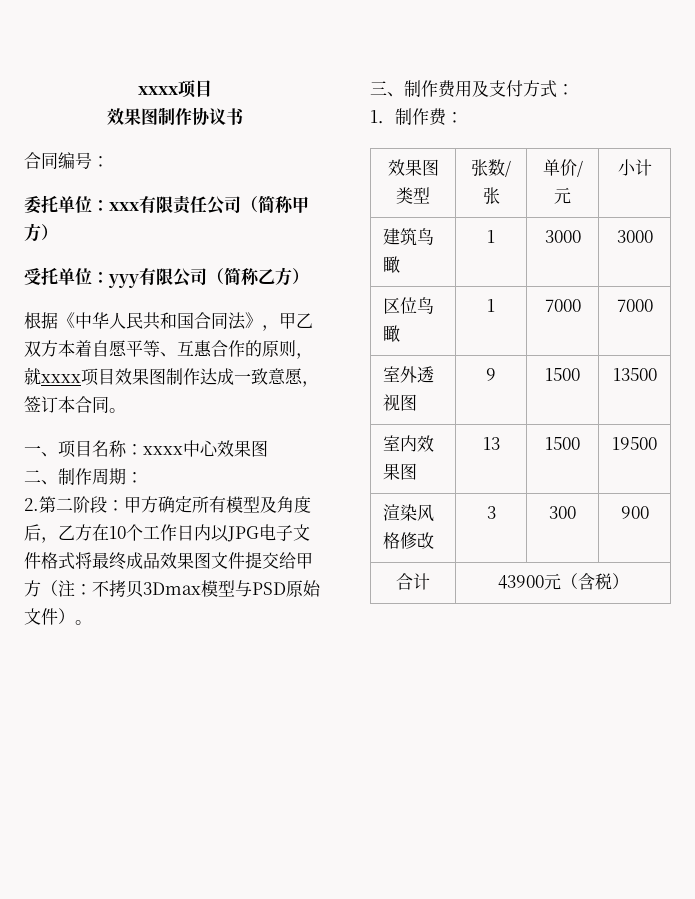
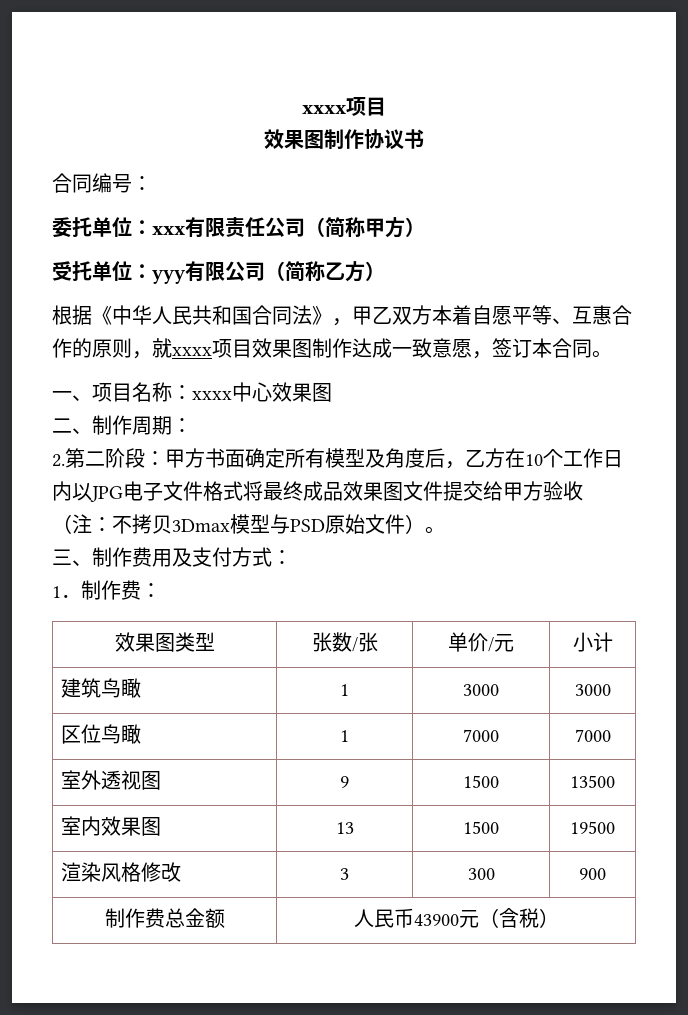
(158, 504) none -> [205,448,245,468] 书面
(41, 588) none -> [543,481,583,501] 验收
[396,573,430,590] 合计 | -> [104,908,225,928] [353,908,414,928] 制作费总金额 | 人民币

